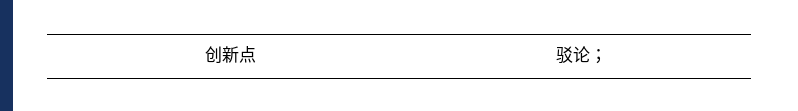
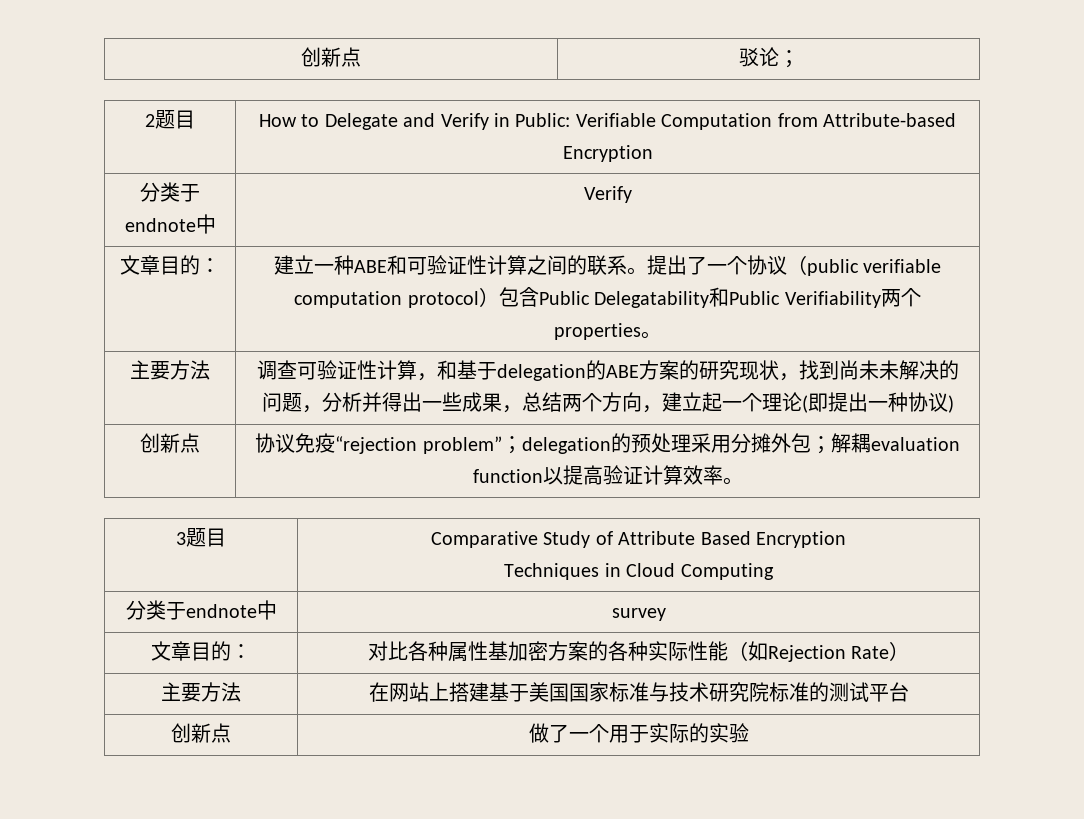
(607, 56) none -> [145,110,195,129] [259,113,956,130] [562,145,653,162] [140,182,200,202] [124,214,216,234] [583,186,632,203] [120,255,220,275] [273,255,942,276] [294,287,921,308] [554,323,662,340] [130,360,210,380] [256,360,959,381] [261,392,954,413] [140,433,200,453] [255,433,960,454] [472,465,743,485] [176,528,226,547] [431,531,846,548] [504,563,774,580] [125,600,277,620] [611,608,666,621] [151,641,251,661] [367,641,910,662] [161,682,241,702] [368,682,909,702] [171,723,231,743] [528,723,749,743] // 2题目 | How to Delegate and Verify in Public: Verifiable Computation from Attribute-based Encryption // 分类于endnote中 | Verify // 文章目的： | 建立一种ABE和可验证性计算之间的联系。提出了一个协议（public verifiable computation protocol）包含Public Delegatability和Public Verifiability两个properties。 // 主要方法 | 调查可验证性计算，和基于delegation的ABE方案的研究现状，找到尚未未解决的问题，分析并得出一些成果，总结两个方向，建立起一个理论(即提出一种协议) // 创新点 | 协议免疫“rejection problem”；delegation的预处理采用分摊外包；解耦evaluation function以提高验证计算效率。 // 3题目 | Comparative Study of Attribute Based Encryption // Techniques in Cloud Computing // 分类于endnote中 | survey // 文章目的： | 对比各种属性基加密方案的各种实际性能（如Rejection Rate） // 主要方法 | 在网站上搭建基于美国国家标准与技术研究院标准的测试平台 // 创新点 | 做了一个用于实际的实验

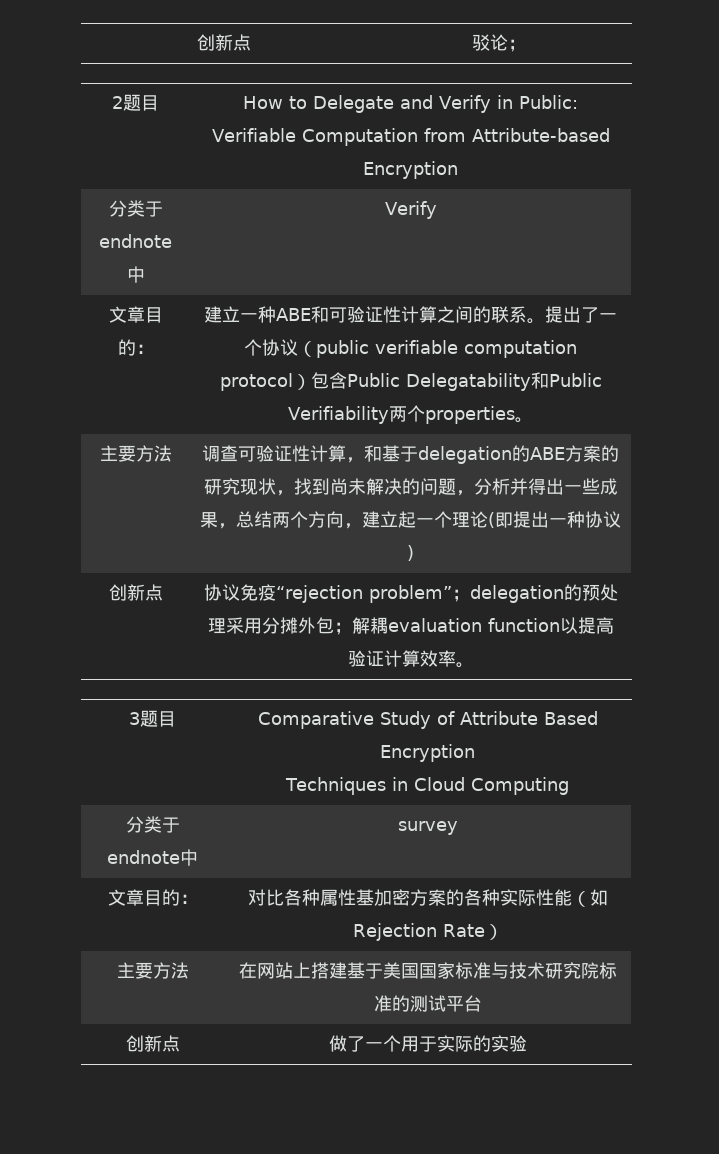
[878,360,899,380] 未 -> (366, 486) none

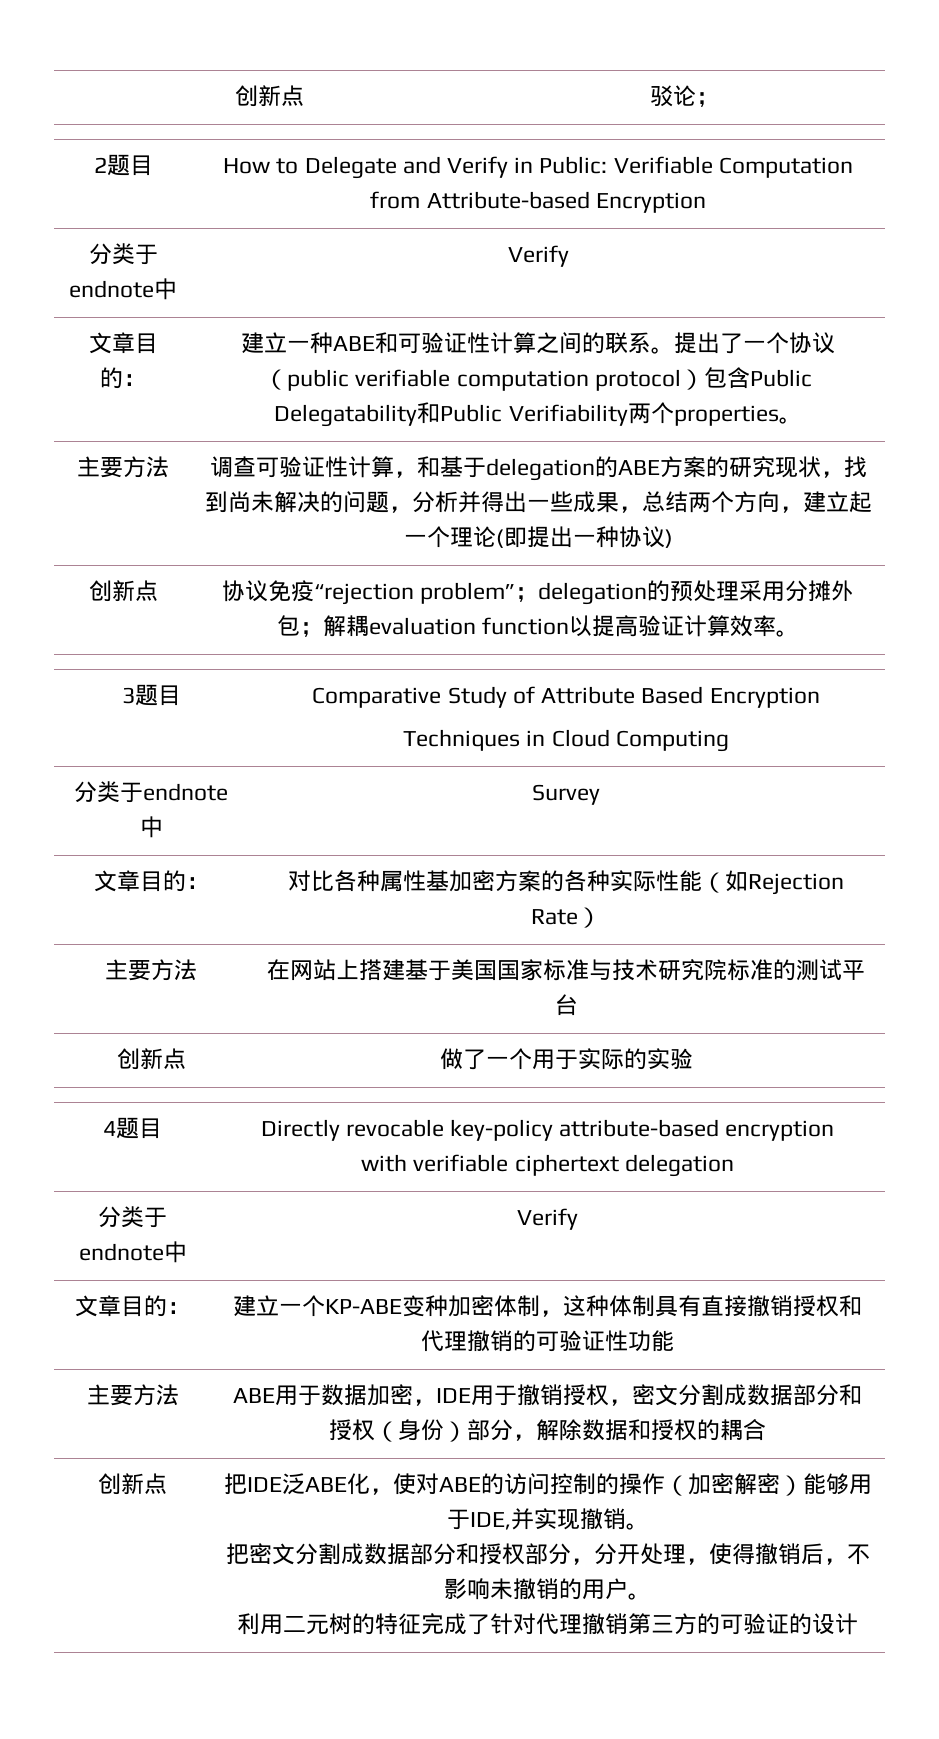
[397,821,458,835] survey -> [532,784,600,805] Survey
(527, 1043) none -> [103,1117,162,1139] [260,1119,835,1141] [361,1154,734,1177] [98,1206,167,1228] [78,1241,187,1263] [517,1208,578,1230] [75,1295,190,1317] [232,1295,862,1317] [421,1330,674,1352] [86,1384,179,1406] [232,1384,862,1406] [329,1419,766,1442] [98,1473,167,1495] [223,1473,872,1496] [446,1508,649,1530] [225,1543,870,1565] [444,1578,651,1600] [236,1613,858,1635] // 4题目 | Directly revocable key-policy attribute-based encryption // with verifiable ciphertext delegation // 分类于endnote中 | Verify // 文章目的： | 建立一个KP-ABE变种加密体制，这种体制具有直接撤销授权和代理撤销的可验证性功能 // 主要方法 | ABE用于数据加密，IDE用于撤销授权，密文分割成数据部分和授权（身份）部分，解除数据和授权的耦合 // 创新点 | 把IDE泛ABE化，使对ABE的访问控制的操作（加密解密）能够用于IDE,并实现撤销。 // 把密文分割成数据部分和授权部分，分开处理，使得撤销后，不影响未撤销的用户。 // 利用二元树的特征完成了针对代理撤销第三方的可验证的设计

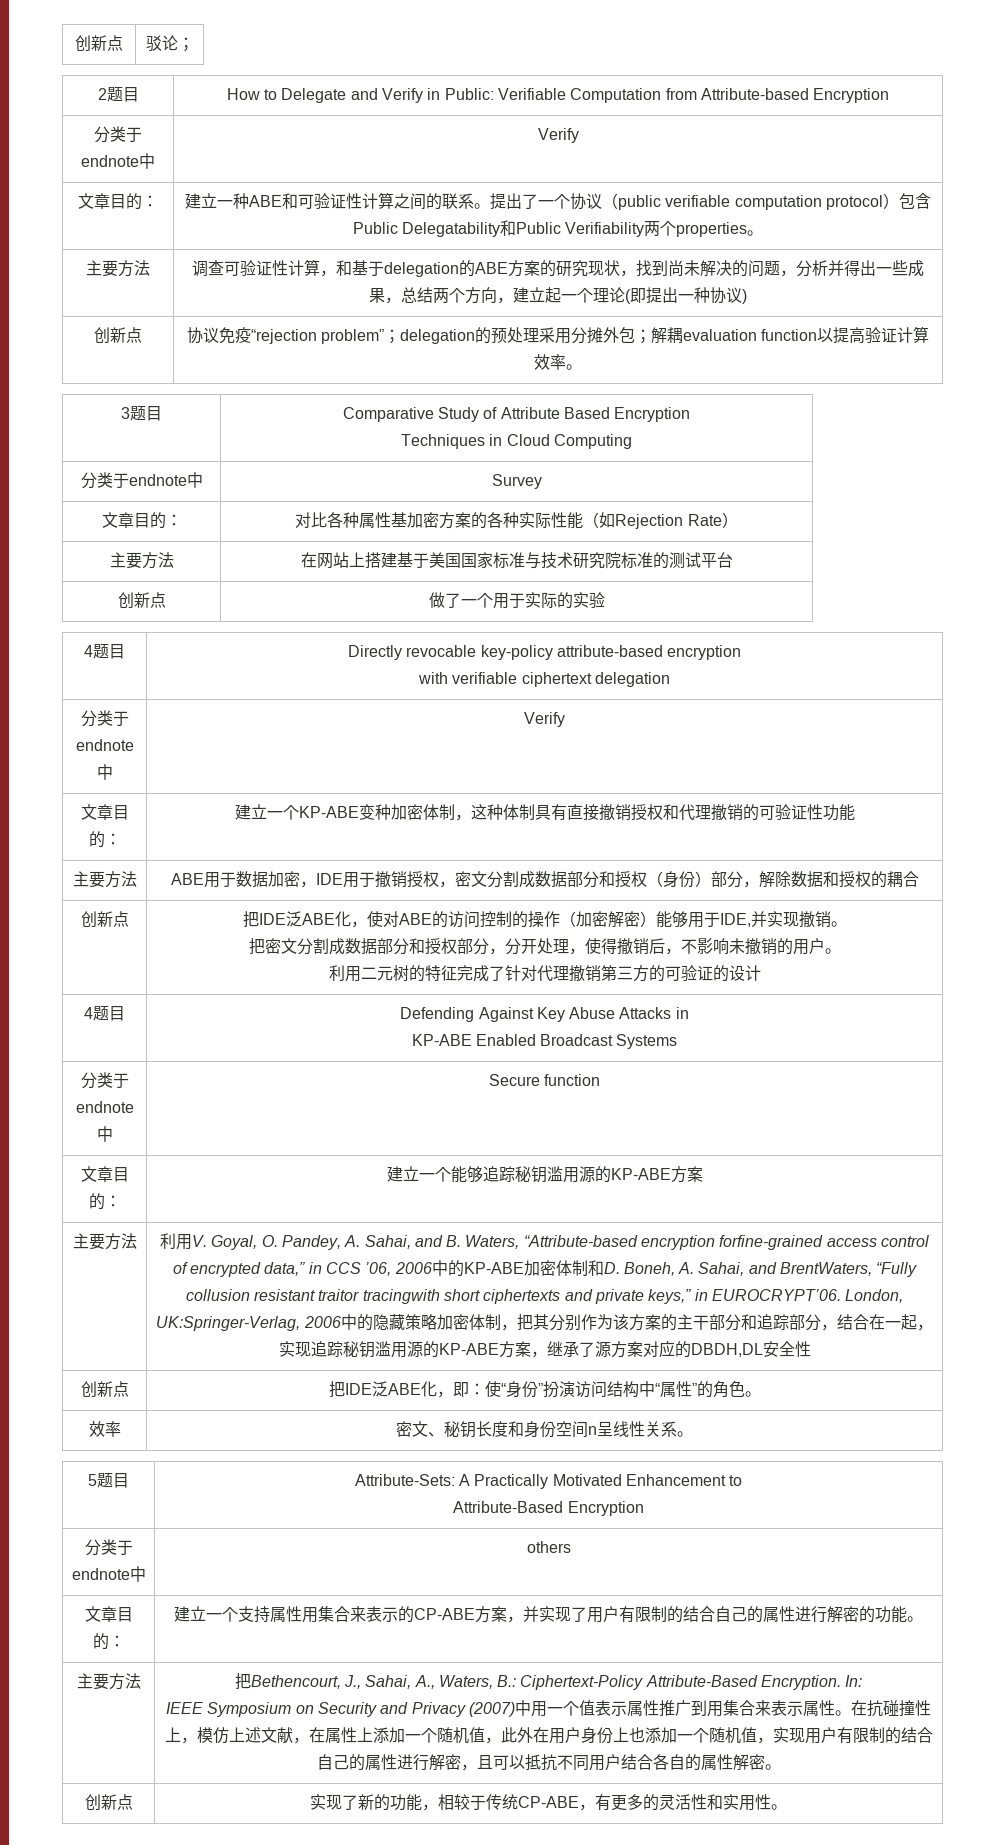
(858, 1624) none -> [84,1006,125,1021] [400,1007,689,1022] [411,1034,678,1049] [80,1072,129,1089] [75,1101,134,1113] [96,1126,113,1142] [488,1074,601,1086] [80,1166,129,1182] [88,1193,121,1210] [386,1166,703,1183] [72,1233,137,1250] [159,1233,930,1250] [172,1260,918,1277] [185,1289,904,1304] [156,1314,933,1331] [278,1340,811,1358] [80,1381,129,1398] [328,1381,761,1398] [88,1421,121,1437] [396,1421,693,1438] [88,1473,129,1488] [354,1474,743,1489] [453,1501,644,1516] [84,1539,133,1556] [71,1566,146,1582] [526,1541,571,1553] [84,1606,133,1622] [92,1633,125,1650] [174,1606,923,1623] [76,1673,141,1690] [234,1673,863,1690] [166,1700,931,1717] [164,1727,933,1744] [316,1754,781,1771] [84,1794,133,1811] [310,1794,787,1811] // 4题目 | Defending Against Key Abuse Attacks in // KP-ABE Enabled Broadcast Systems // 分类于endnote中 | Secure function // 文章目的： | 建立一个能够追踪秘钥滥用源的KP-ABE方案 // 主要方法 | 利用V. Goyal, O. Pandey, A. Sahai, and B. Waters, “Attribute-based encryption forfine-grained access control of encrypted data,” in CCS ’06, 2006中的KP-ABE加密体制和D. Boneh, A. Sahai, and BrentWaters, “Fully collusion resistant traitor tracingwith short ciphertexts and private keys,” in EUROCRYPT’06. London, UK:Springer-Verlag, 2006中的隐藏策略加密体制，把其分别作为该方案的主干部分和追踪部分，结合在一起，实现追踪秘钥滥用源的KP-ABE方案，继承了源方案对应的DBDH,DL安全性 // 创新点 | 把IDE泛ABE化，即：使“身份”扮演访问结构中“属性”的角色。 // 效率 | 密文、秘钥长度和身份空间n呈线性关系。 // 5题目 | Attribute-Sets: A Practically Motivated Enhancement to // Attribute-Based Encryption // 分类于endnote中 | others // 文章目的： | 建立一个支持属性用集合来表示的CP-ABE方案，并实现了用户有限制的结合自己的属性进行解密的功能。 // 主要方法 | 把Bethencourt, J., Sahai, A., Waters, B.: Ciphertext-Policy Attribute-Based Encryption. In: // IEEE Symposium on Security and Privacy (2007)中用一个值表示属性推广到用集合来表示属性。在抗碰撞性上，模仿上述文献，在属性上添加一个随机值，此外在用户身份上也添加一个随机值，实现用户有限制的结合自己的属性进行解密，且可以抵抗不同用户结合各自的属性解密。 // 创新点 | 实现了新的功能，相较于传统CP-ABE，有更多的灵活性和实用性。

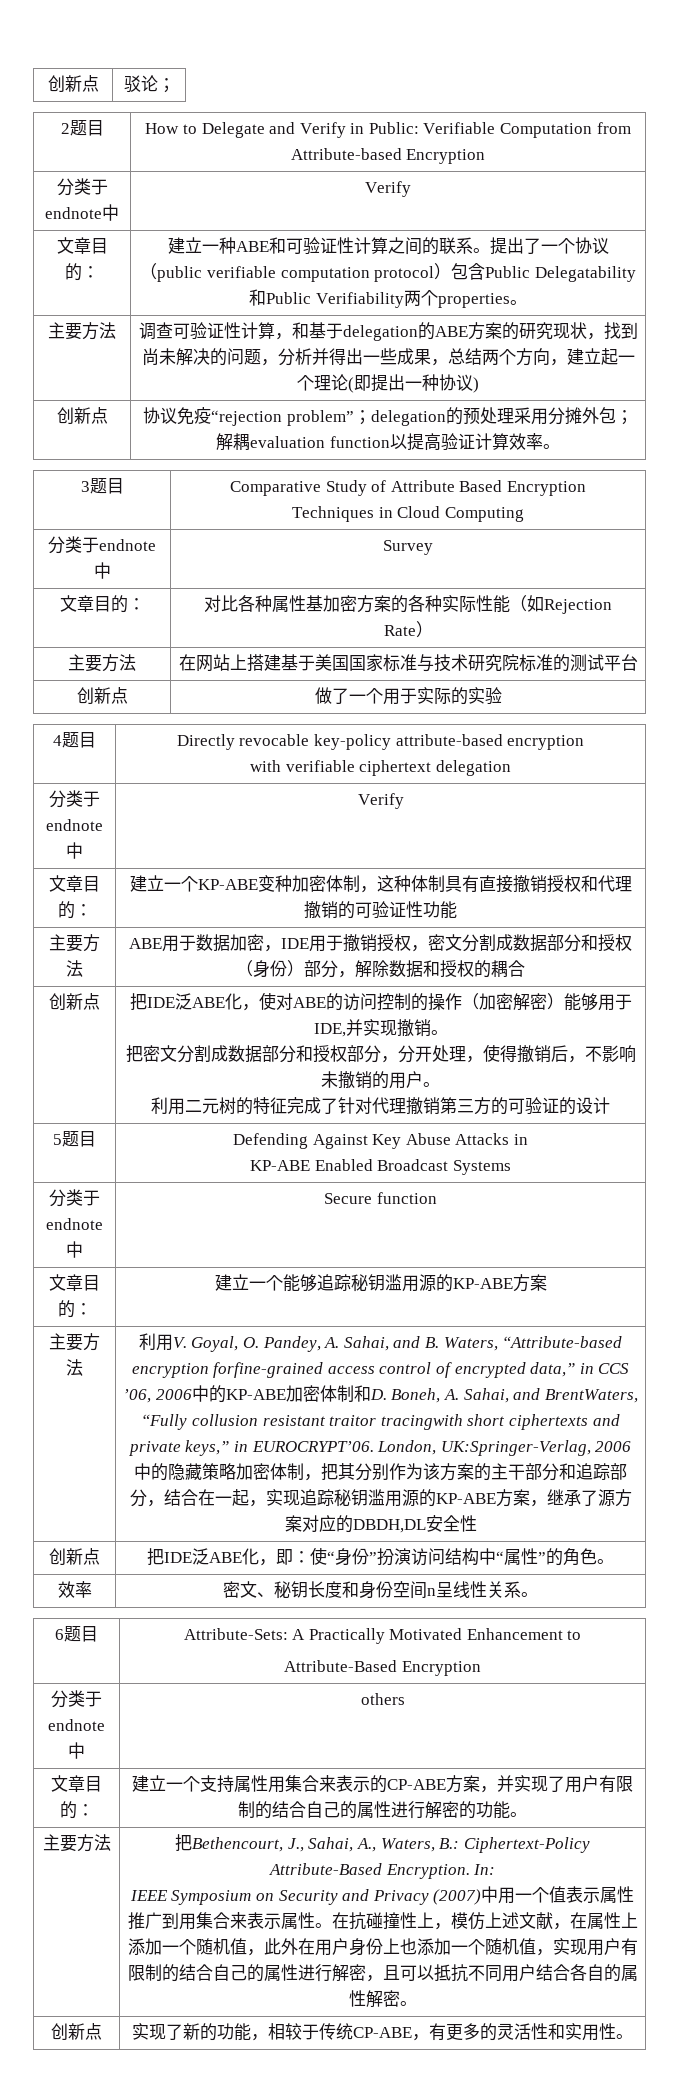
[84,1007,93,1019] 4 -> [53,1134,62,1145] 5
[88,1474,97,1486] 5 -> [55,1629,64,1640] 6

